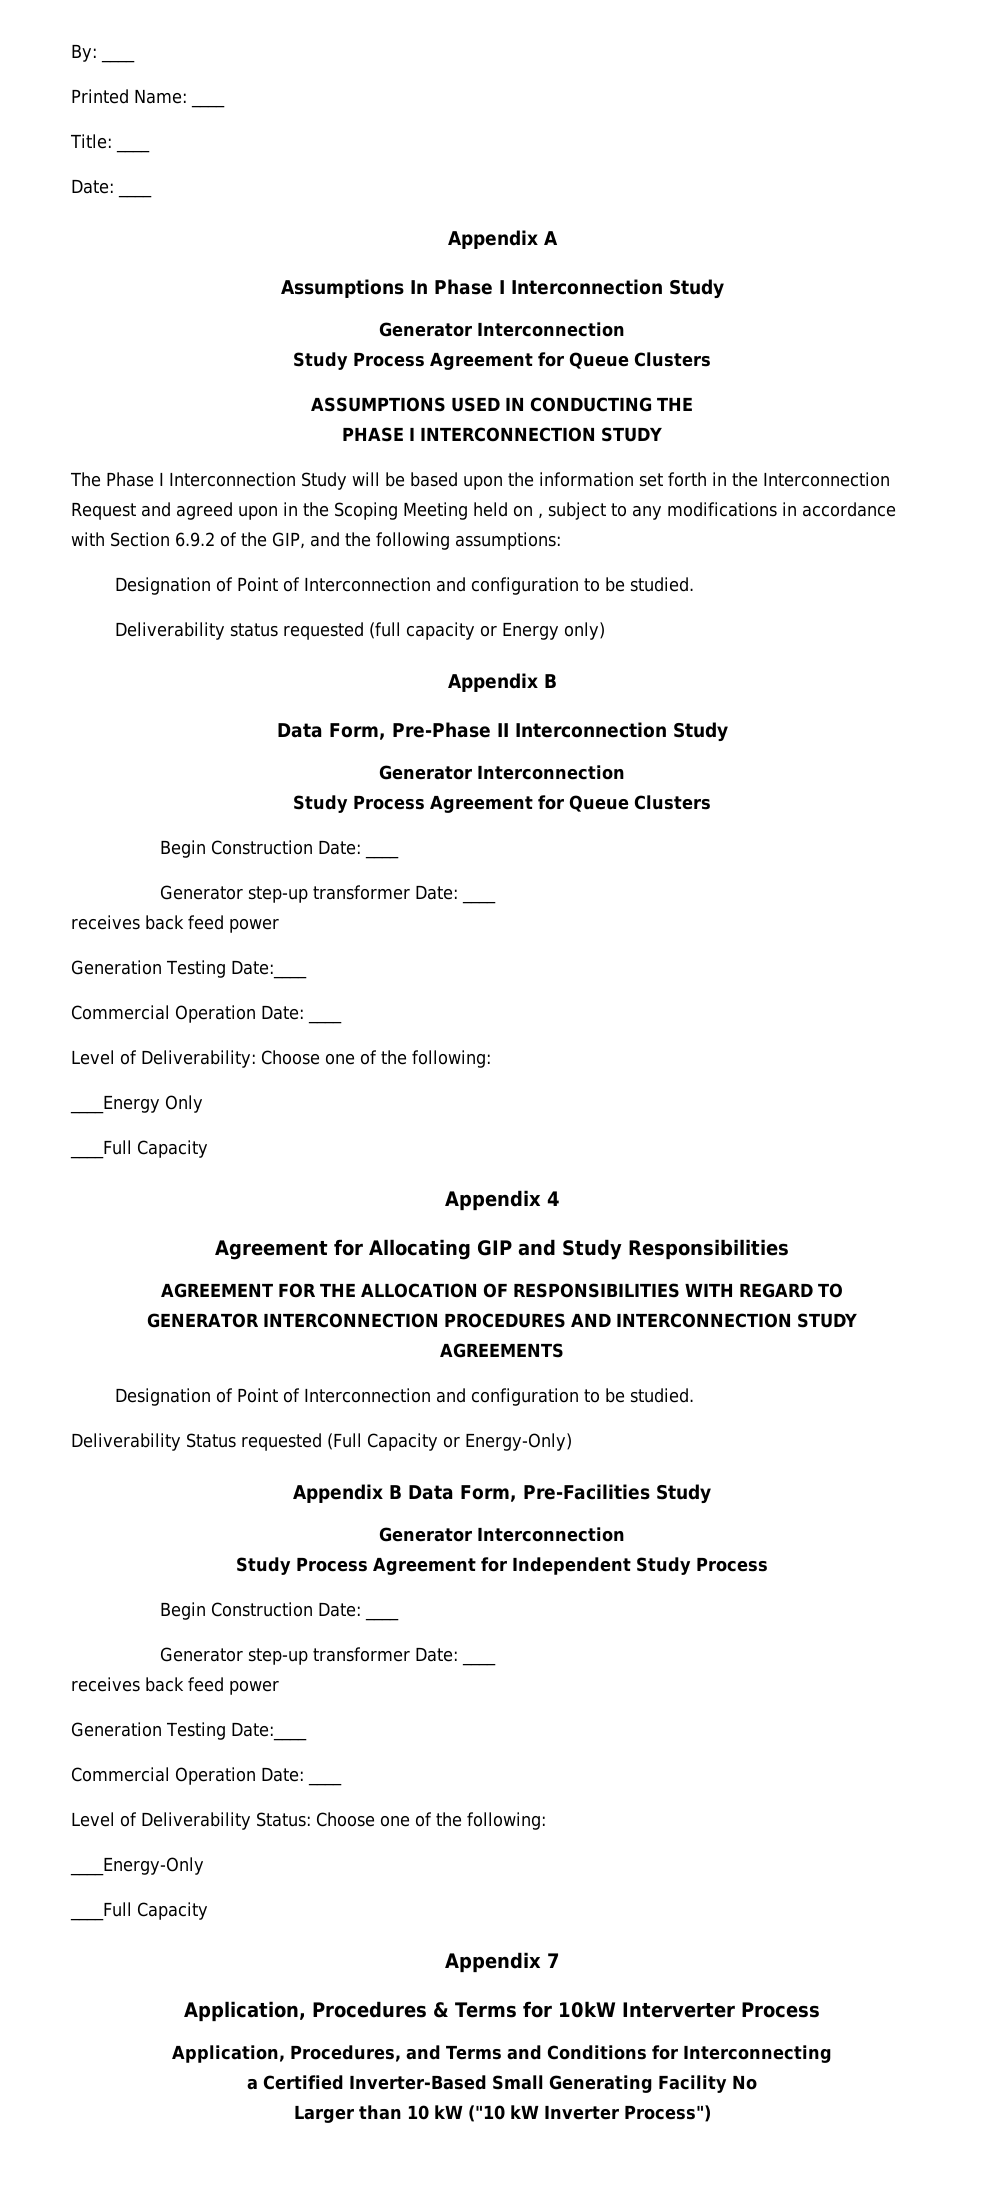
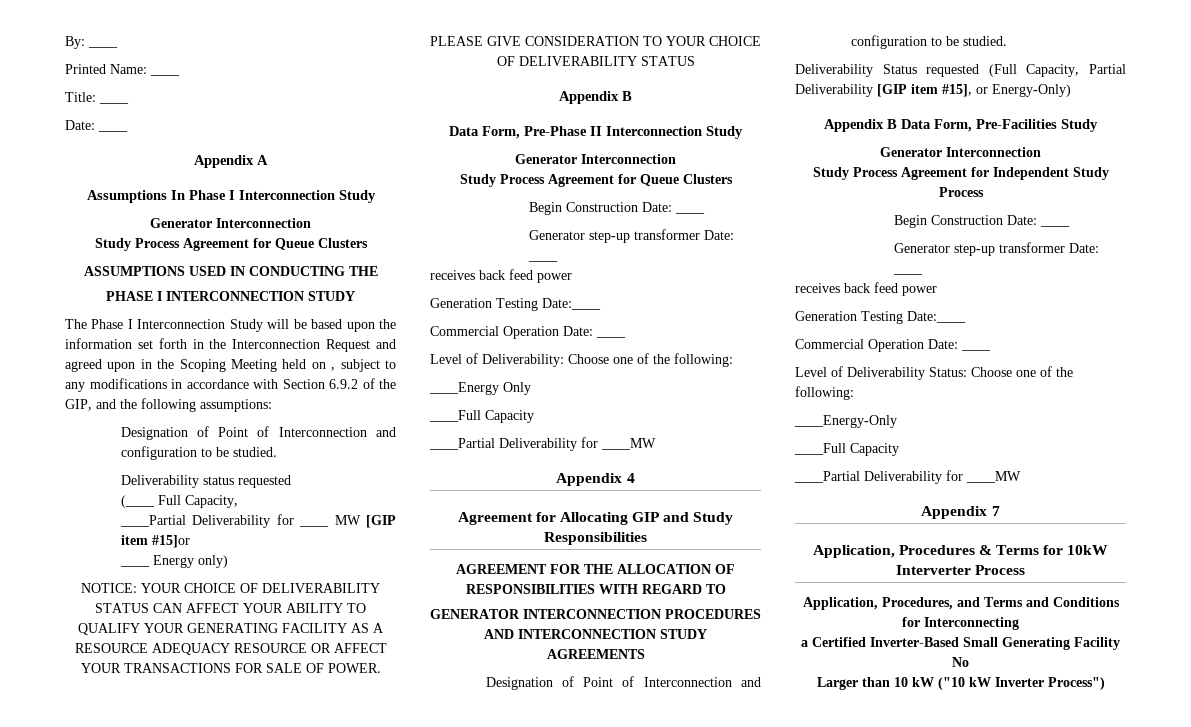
[369,622,606,640] (full capacity or Energy only) -> [120,495,238,508] [119,514,294,528] [299,525,330,527] [334,515,396,528] [120,535,190,548] [119,555,228,568] [81,583,380,593] [95,603,366,613] [78,623,384,635] [74,643,387,655] [80,663,381,673] [430,36,761,46] [496,56,695,66] // (____ Full Capacity, // ____Partial Deliverability for ____ MW [GIP item #15]or // ____ Energy only) // NOTICE: YOUR CHOICE OF DELIVERABILITY STATUS CAN AFFECT YOUR ABILITY TO QUALIFY YOUR GENERATING FACILITY AS A RESOURCE ADEQUACY RESOURCE OR AFFECT YOUR TRANSACTIONS FOR SALE OF POWER. PLEASE GIVE CONSIDERATION TO YOUR CHOICE OF DELIVERABILITY STATUS
(208, 1149) none -> [429,437,656,451] // ____Partial Deliverability for ____MW
[366,1433,438,1451] Capacity -> [1026,64,1126,77] [795,84,972,97] Capacity, Partial Deliverability [GIP item #15],
(208, 1911) none -> [794,470,1021,484] // ____Partial Deliverability for ____MW

